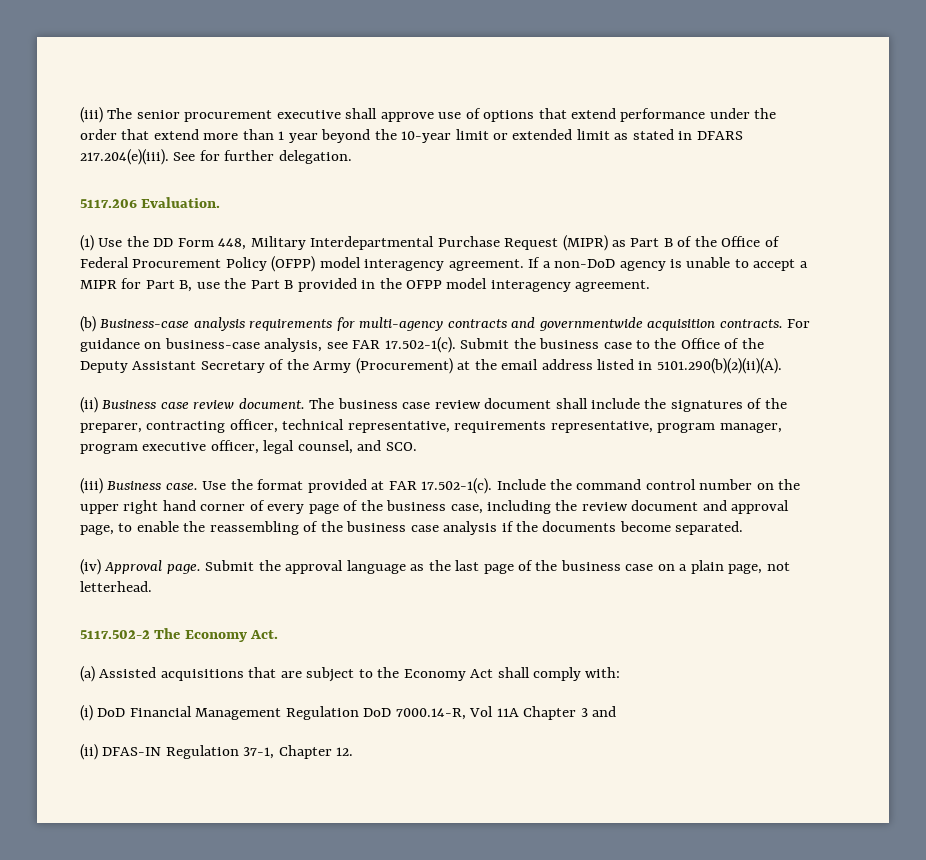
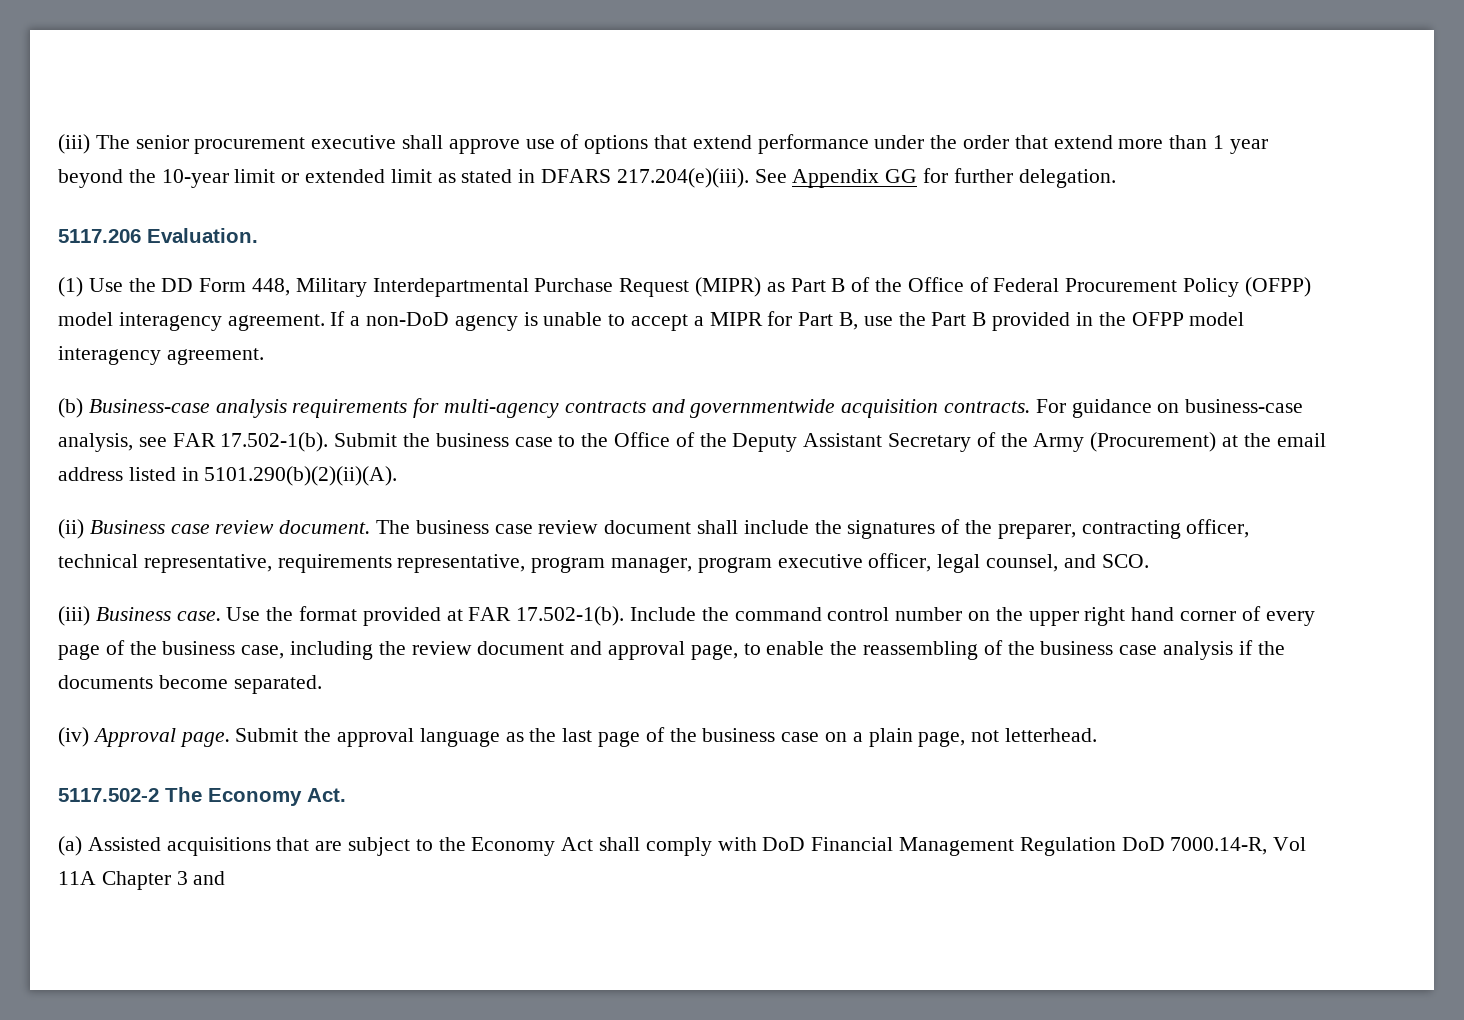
(196, 156) none -> [792,169,918,188] Appendix GG
[384,337,456,353] 17.502-1(c). -> [220,432,329,452] 17.502-1(b).
[421,478,493,494] 17.502-1(c). -> [516,606,625,626] 17.502-1(b).
[585,667,621,678] [80,705,93,721] with: // (i) -> [717,837,757,851] with
[80,744,354,760] // (ii) DFAS-IN Regulation 37-1, Chapter 12. -> (226, 878) none

